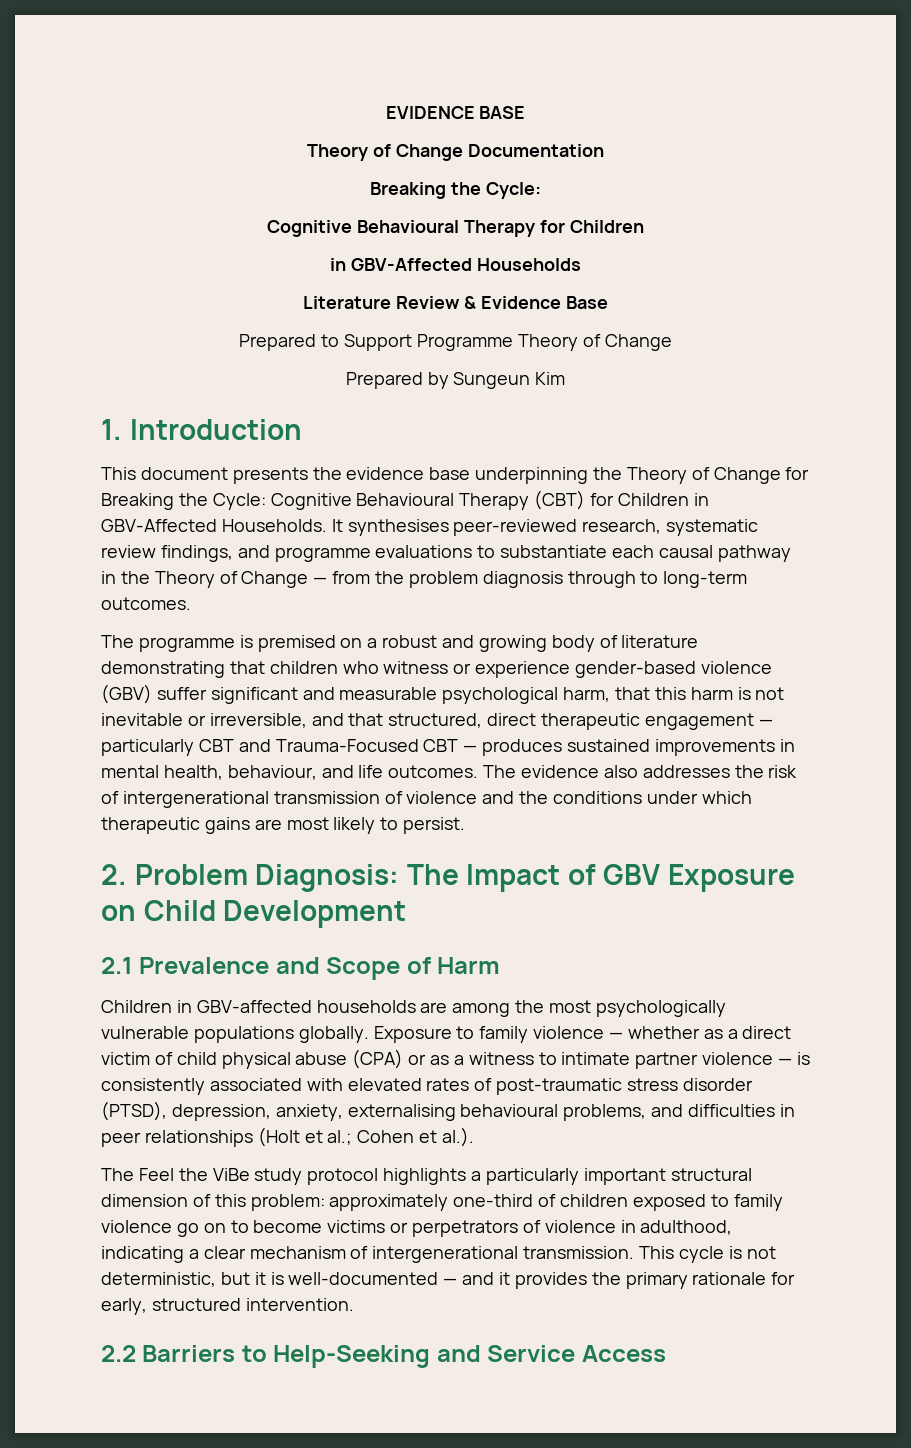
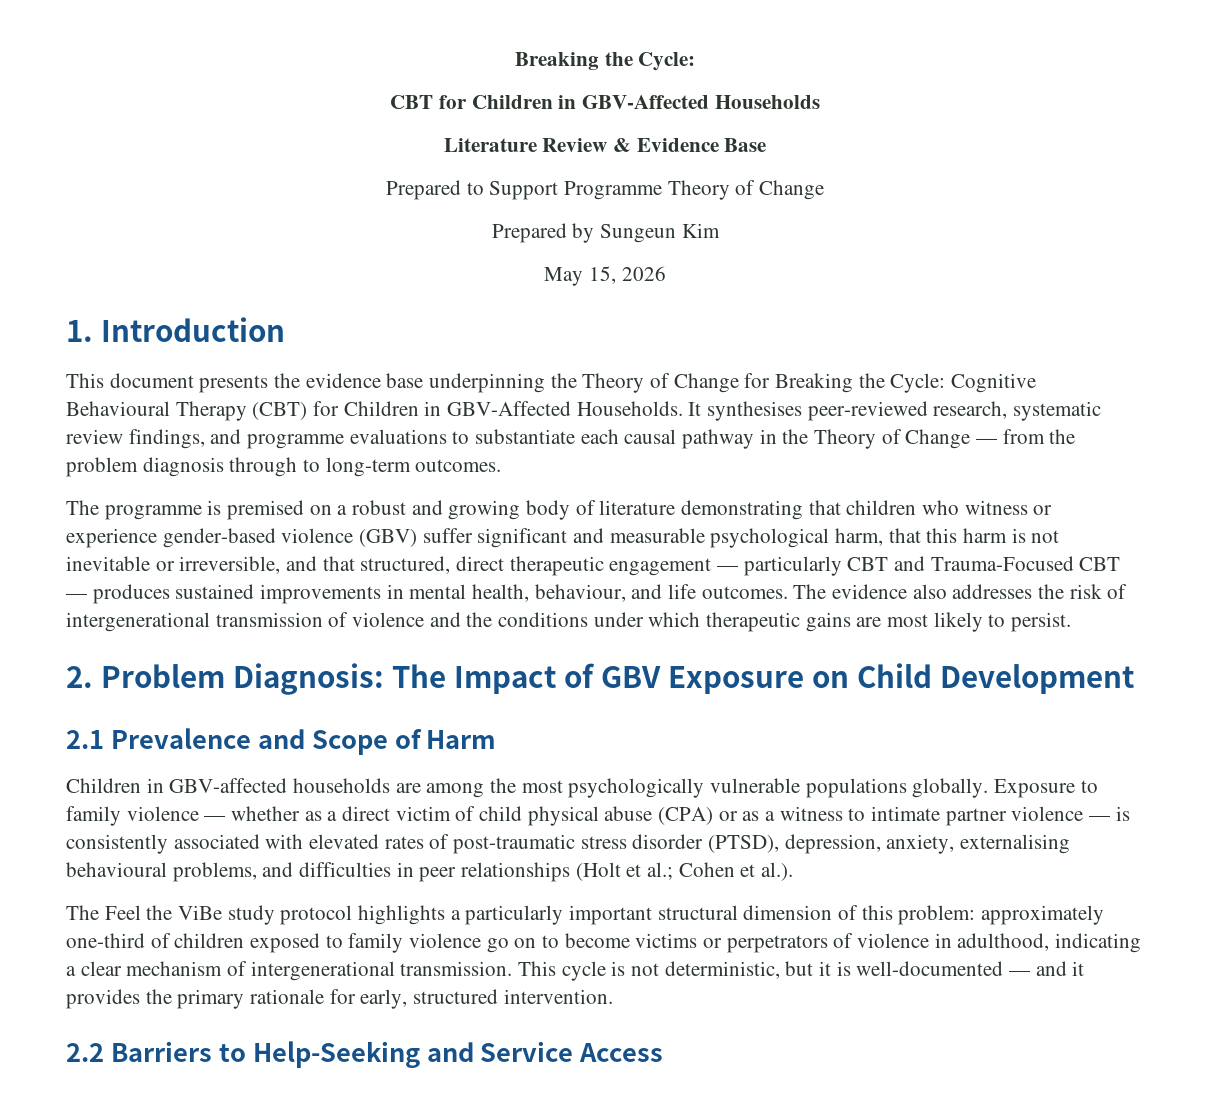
[385,106,526,119] [307,144,604,161] EVIDENCE BASE // Theory of Change Documentation // -> (514, 61) none
[267,220,644,237] Cognitive Behavioural Therapy for Children // -> [390,95,553,109] CBT for Children
(566, 378) none -> [544,266,666,286] // May 15, 2026

